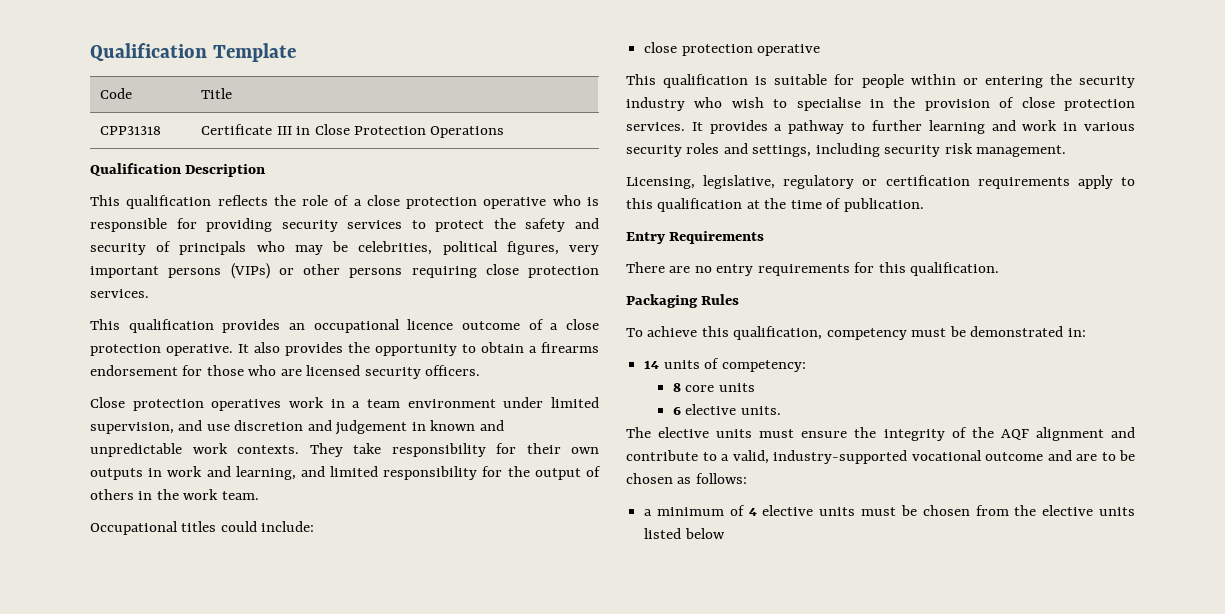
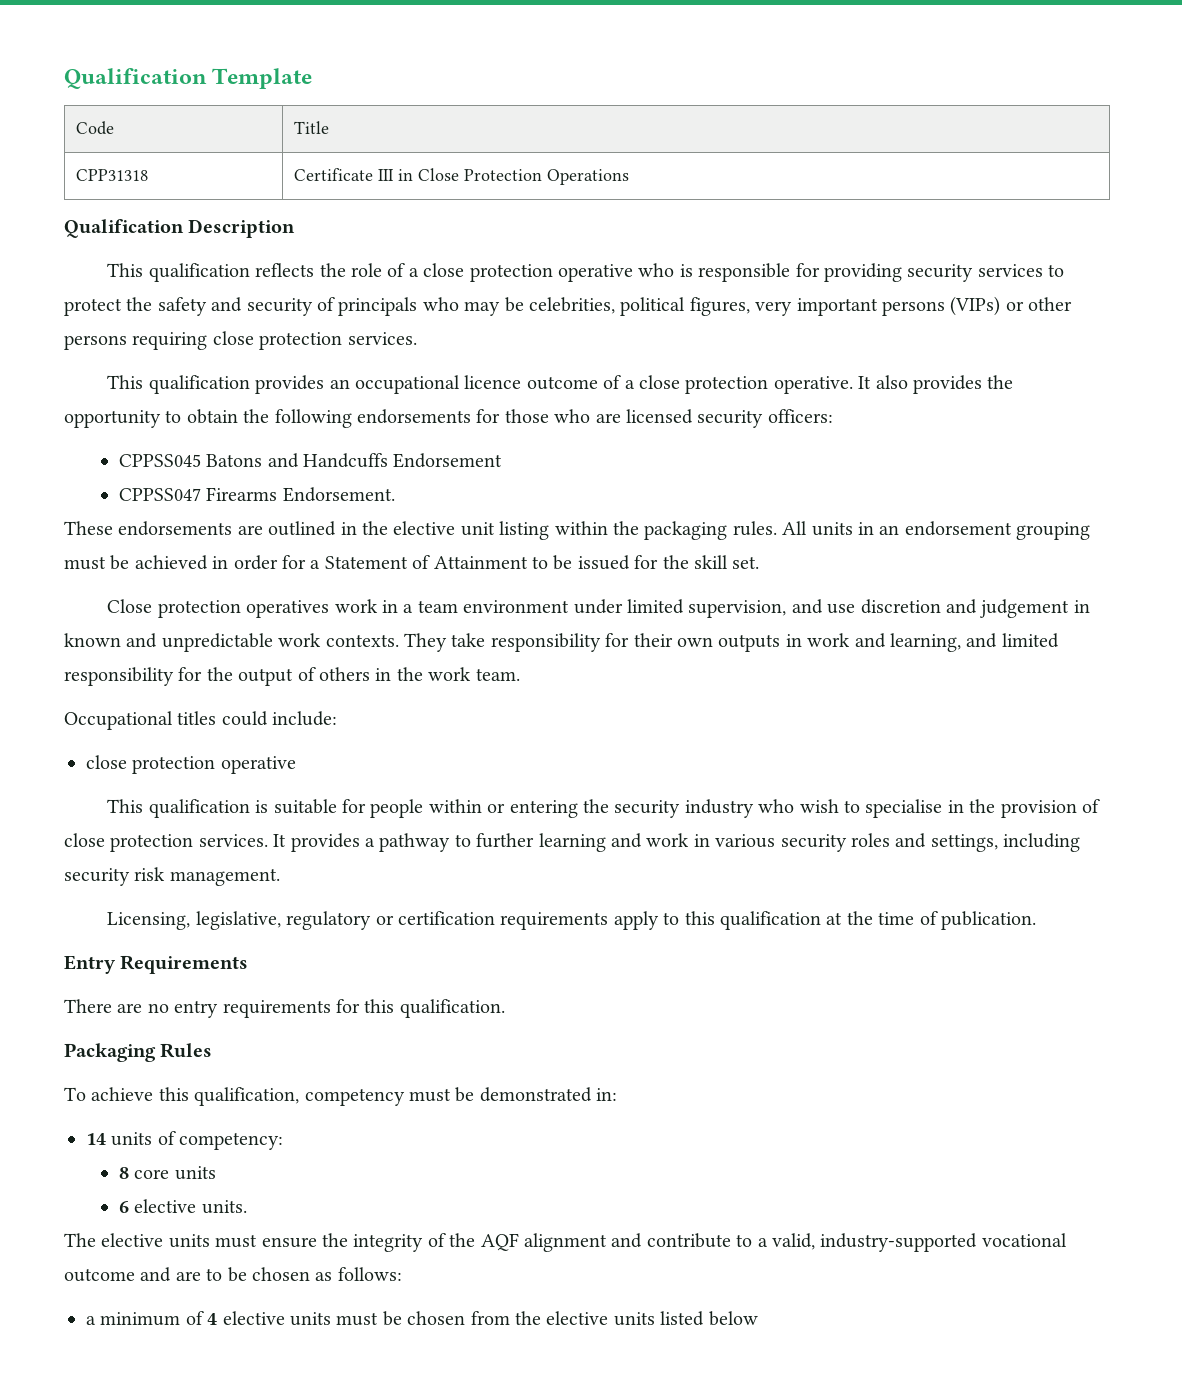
[529,342,599,353] [90,365,178,376] a firearms endorsement -> [243,409,471,428] the following endorsements
[425,365,481,376] officers. -> [767,409,833,423] [118,453,503,468] [118,487,395,502] [64,521,1091,540] [64,555,760,570] officers: // CPPSS045 Batons and Handcuffs Endorsement // CPPSS047 Firearms Endorsement. // These endorsements are outlined in the elective unit listing within the packaging rules. All units in an endorsement grouping must be achieved in order for a Statement of Attainment to be issued for the skill set.

